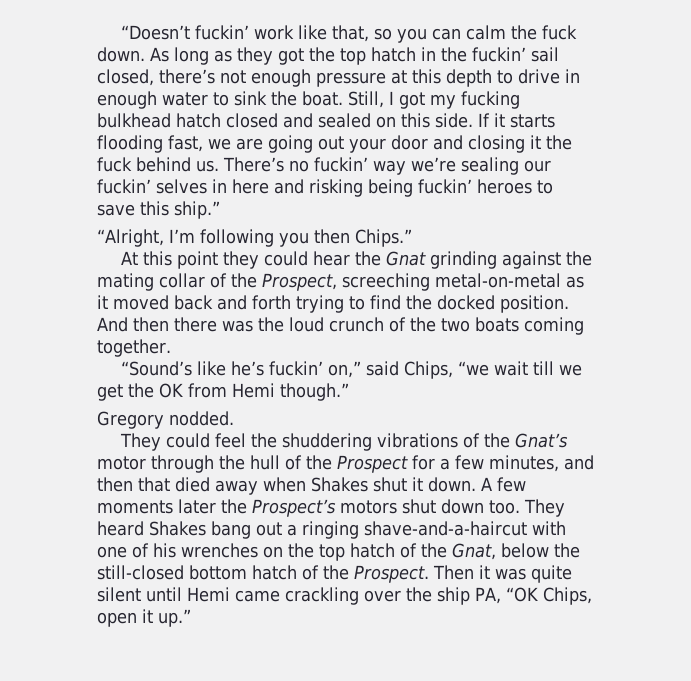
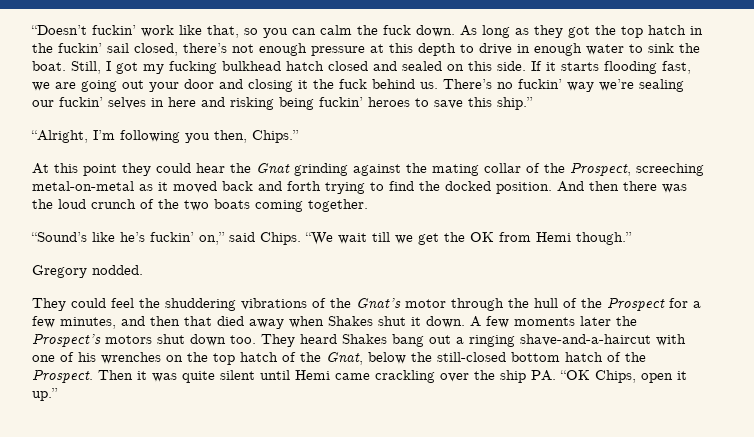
[313,229,350,244] then -> [214,130,247,143] then,
[403,361,489,379] Chips, “we -> [260,232,333,245] Chips. “We
[475,587,501,604] PA, -> [531,370,556,381] PA.

